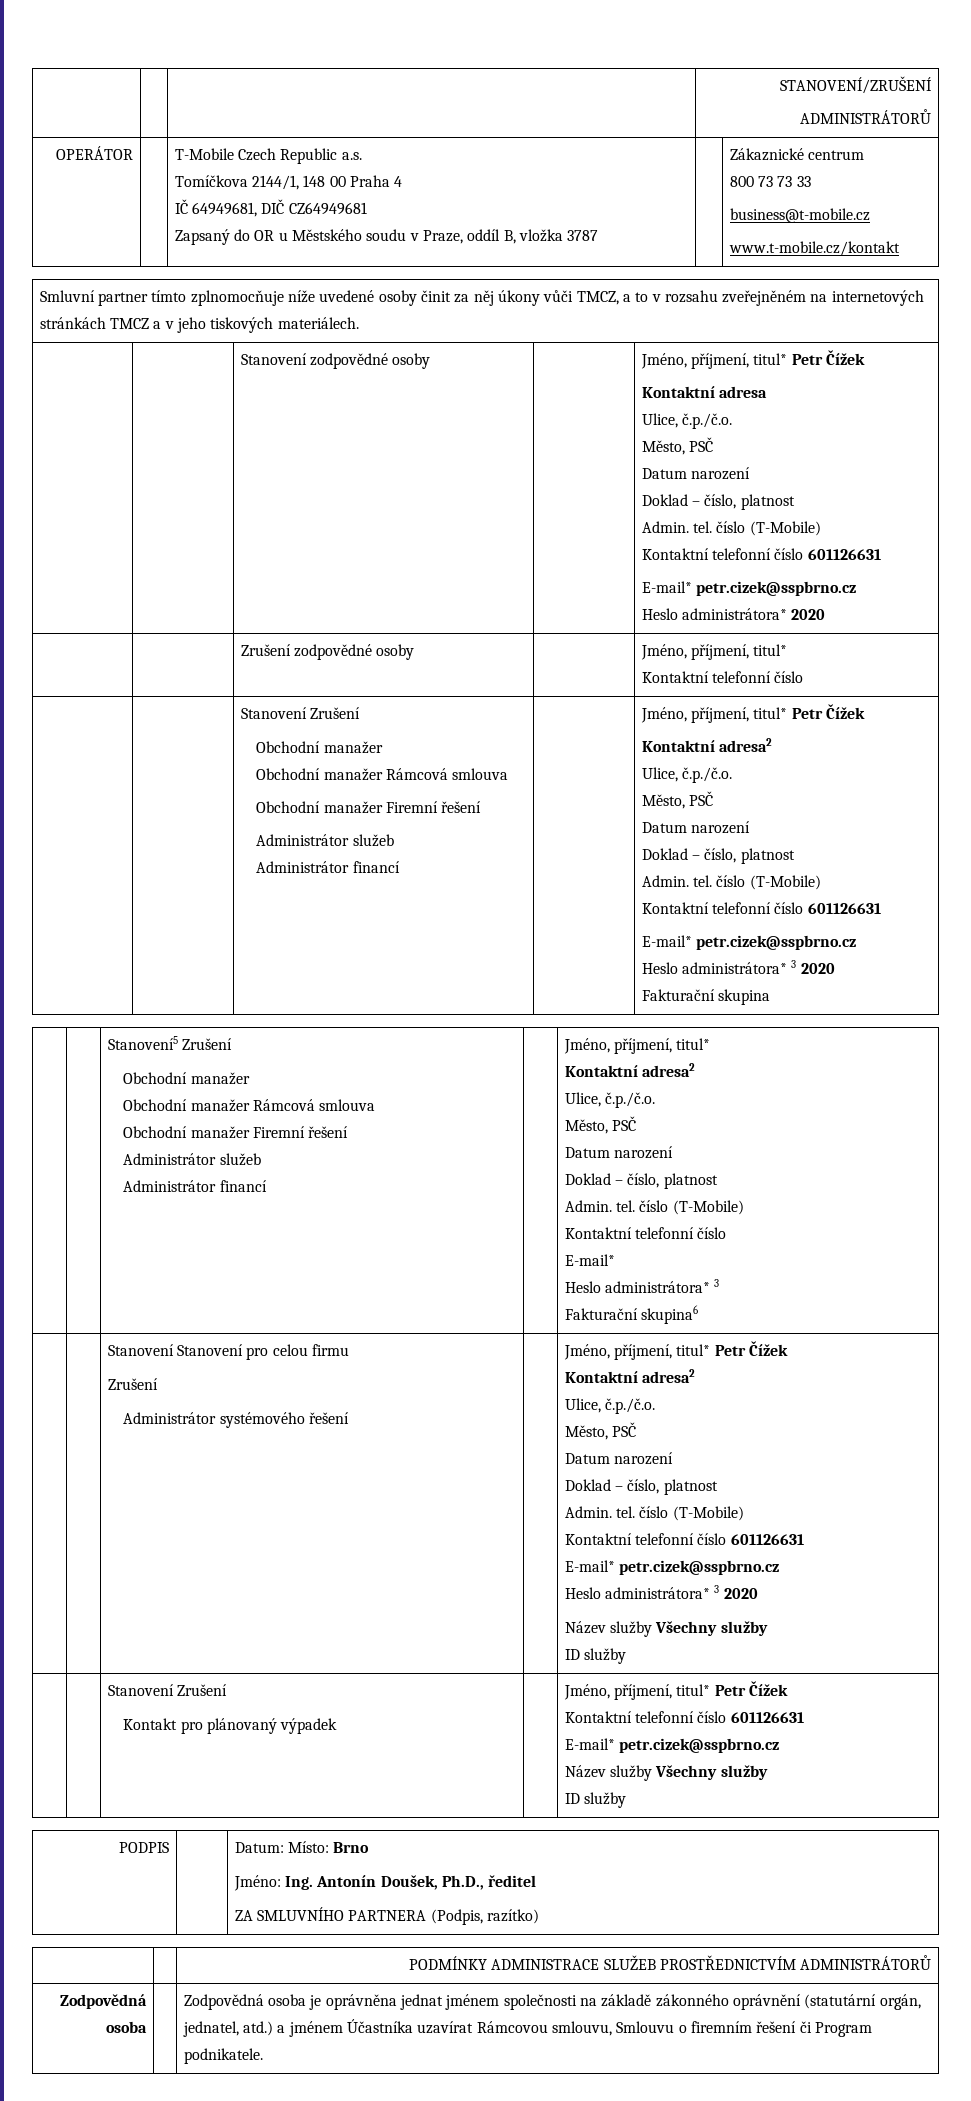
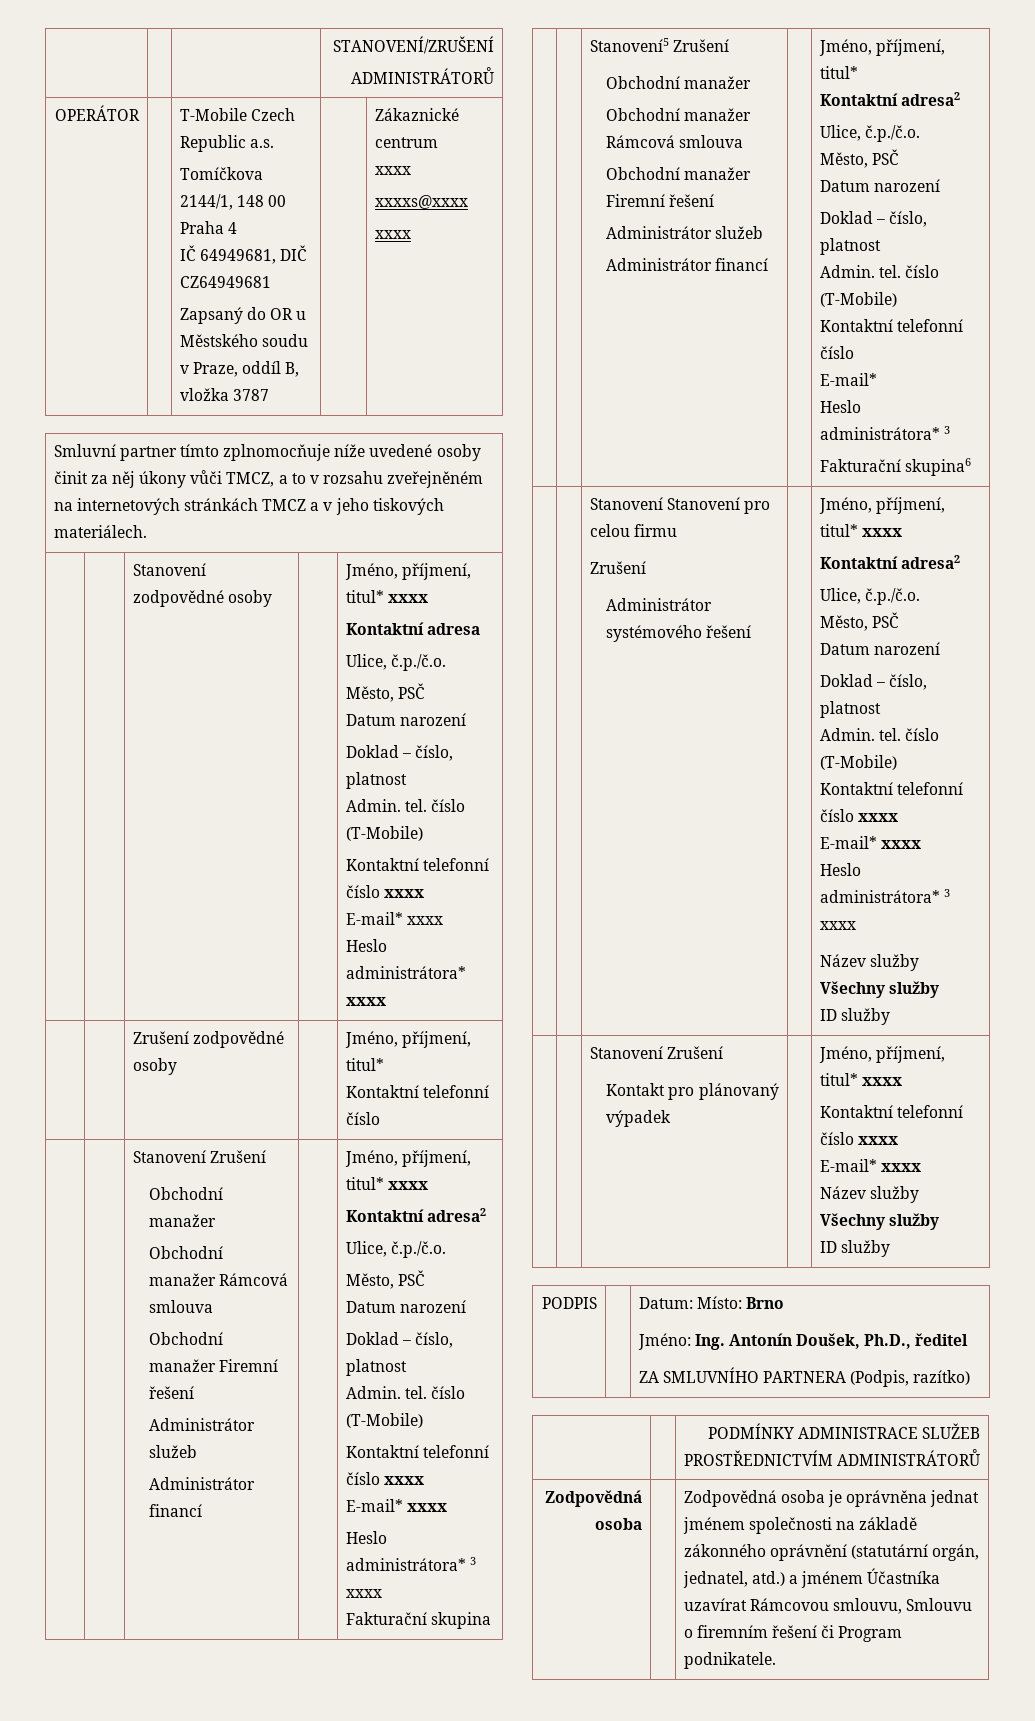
[729,176,811,187] [729,208,870,223] [728,241,900,256] 800 73 73 33 // business@t-mobile.cz // www.t-mobile.cz/kontakt -> [374,166,411,175] [374,195,468,209] [374,230,411,239] xxxx // xxxxs@xxxx // xxxx
[791,350,865,365] Petr Čížek -> [387,594,428,603] xxxx
[807,549,881,560] [641,581,857,596] [641,608,826,620] 601126631 // E-mail* petr.cizek@sspbrno.cz // Heslo administrátora* 2020 -> [383,889,424,898] [345,912,443,925] [345,939,387,952] [345,966,466,979] [345,997,386,1006] xxxx // E-mail* xxxx // Heslo administrátora* xxxx
[791,704,865,719] Petr Čížek -> [387,1181,428,1190] xxxx
[807,903,881,914] [641,935,857,950] [641,960,835,974] 601126631 // E-mail* petr.cizek@sspbrno.cz // Heslo administrátora* 3 2020 -> [383,1476,424,1485] [345,1499,447,1512] [345,1531,387,1544] [345,1557,476,1571] [345,1589,382,1598] xxxx // E-mail* xxxx // Heslo administrátora* 3 xxxx
[714,1341,788,1356] Petr Čížek -> [861,528,902,537] xxxx
[730,1534,804,1545] [564,1560,780,1575] [564,1585,758,1599] 601126631 // E-mail* petr.cizek@sspbrno.cz // Heslo administrátora* 3 2020 -> [857,813,898,822] [819,836,921,849] [819,863,861,876] [819,889,950,903] [819,921,856,930] xxxx // E-mail* xxxx // Heslo administrátora* 3 xxxx
[714,1681,788,1696] [564,1711,804,1723] [564,1738,780,1753] Petr Čížek // Kontaktní telefonní číslo 601126631 // E-mail* petr.cizek@sspbrno.cz -> [861,1077,902,1086] [819,1105,963,1118] [819,1132,898,1145] [819,1159,921,1172] xxxx // Kontaktní telefonní číslo xxxx // E-mail* xxxx

